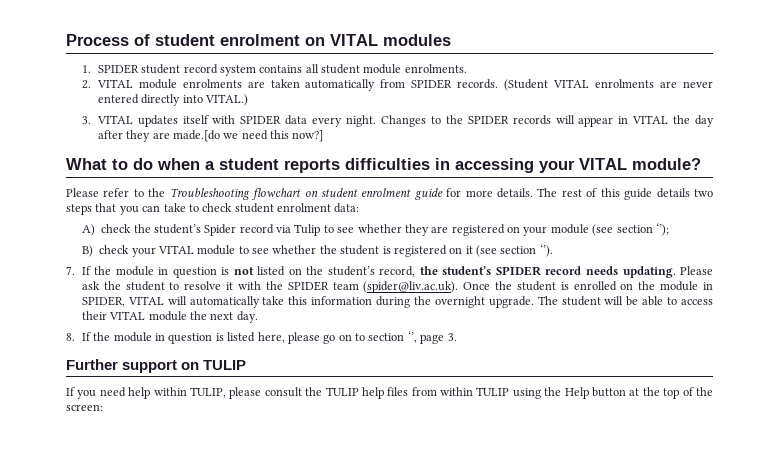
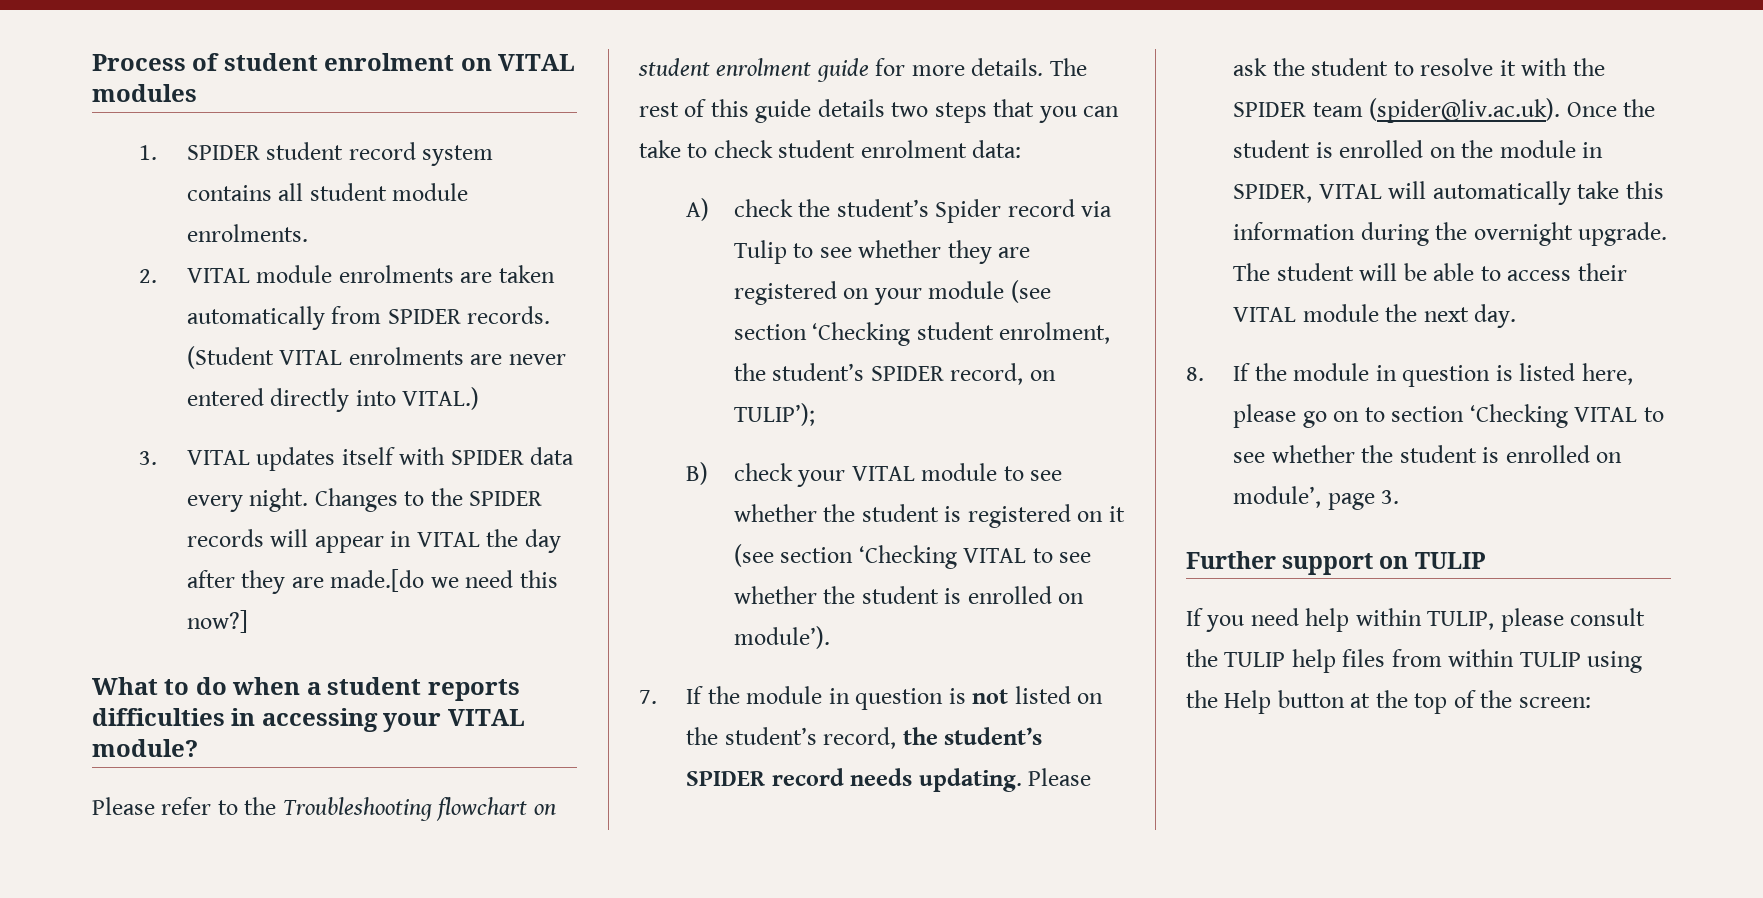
[655,223,669,236] ‘’); -> [812,322,1111,346] [733,363,1056,385] [733,403,815,426] ‘Checking student enrolment, the student’s SPIDER record, on TULIP’);
[539,244,553,257] ‘’). -> [858,545,1092,569] [733,586,1085,604] [733,626,830,649] ‘Checking VITAL to see whether the student is enrolled on module’).
[407,331,417,343] ‘’, -> [1469,404,1664,428] [1233,445,1623,463] [1233,486,1322,508] ‘Checking VITAL to see whether the student is enrolled on module’,

